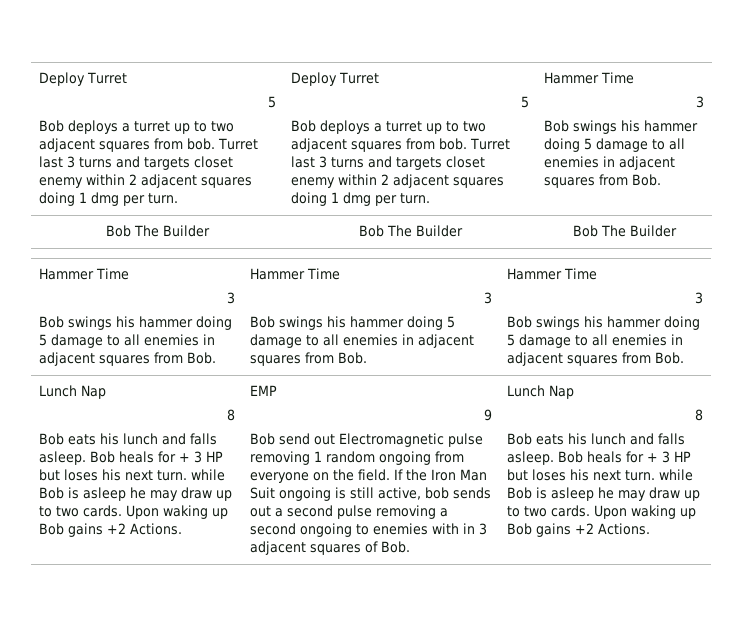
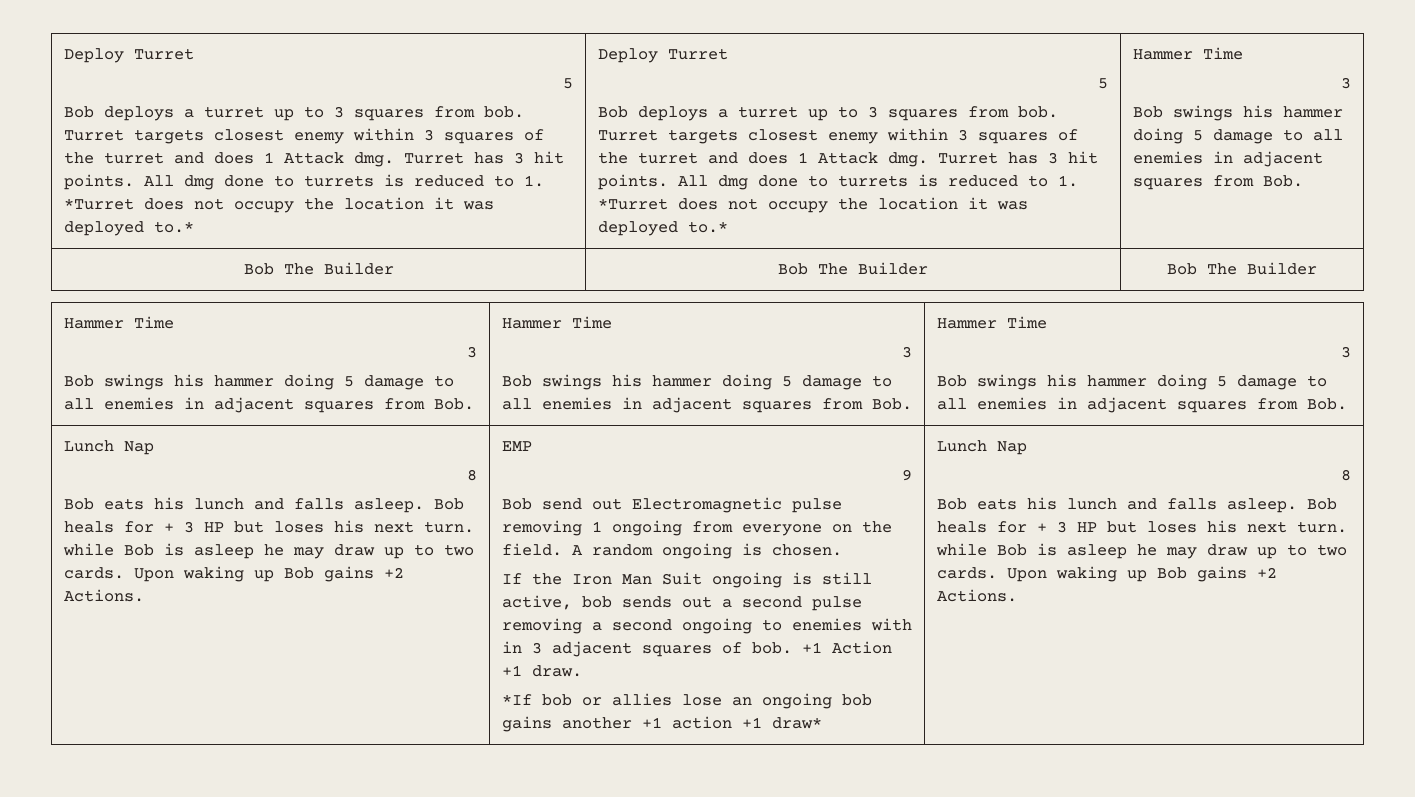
[39,72,128,86] [267,96,276,108] [39,120,235,134] [39,138,259,152] [39,156,234,170] [39,174,253,188] [39,192,179,206] [291,72,380,86] [520,96,529,108] [291,120,487,134] [291,138,511,152] [291,156,486,170] [291,174,505,188] [291,192,431,206] Deploy Turret // 5 // Bob deploys a turret up to two adjacent squares from bob. Turret last 3 turns and targets closet enemy within 2 adjacent squares doing 1 dmg per turn. | Deploy Turret // 5 // Bob deploys a turret up to two adjacent squares from bob. Turret last 3 turns and targets closet enemy within 2 adjacent squares doing 1 dmg per turn. -> [63,48,194,63] [563,78,574,89] [63,106,524,121] [63,128,544,144] [63,151,564,167] [63,174,544,190] [63,197,494,213] [63,221,194,236] [597,48,728,63] [1098,78,1109,89] [597,106,1058,121] [597,128,1078,144] [597,151,1098,167] [597,174,1078,190] [597,197,1028,213] [597,221,728,236] Deploy Turret // 5 // Bob deploys a turret up to 3 squares from bob. Turret targets closest enemy within 3 squares of the turret and does 1 Attack dmg. Turret has 3 hit points. All dmg done to turrets is reduced to 1. *Turret does not occupy the location it was deployed to.* | Deploy Turret // 5 // Bob deploys a turret up to 3 squares from bob. Turret targets closest enemy within 3 squares of the turret and does 1 Attack dmg. Turret has 3 hit points. All dmg done to turrets is reduced to 1. *Turret does not occupy the location it was deployed to.*
[326,451,376,463] random -> (602, 526) none
(391, 475) none -> [571,543,842,559] A random ongoing is chosen. //
[381,541,411,553] Bob. -> [751,641,892,654] [501,665,582,677] [501,693,872,709] [501,716,822,732] bob. +1 Action +1 draw. // *If bob or allies lose an ongoing bob gains another +1 action +1 draw*

